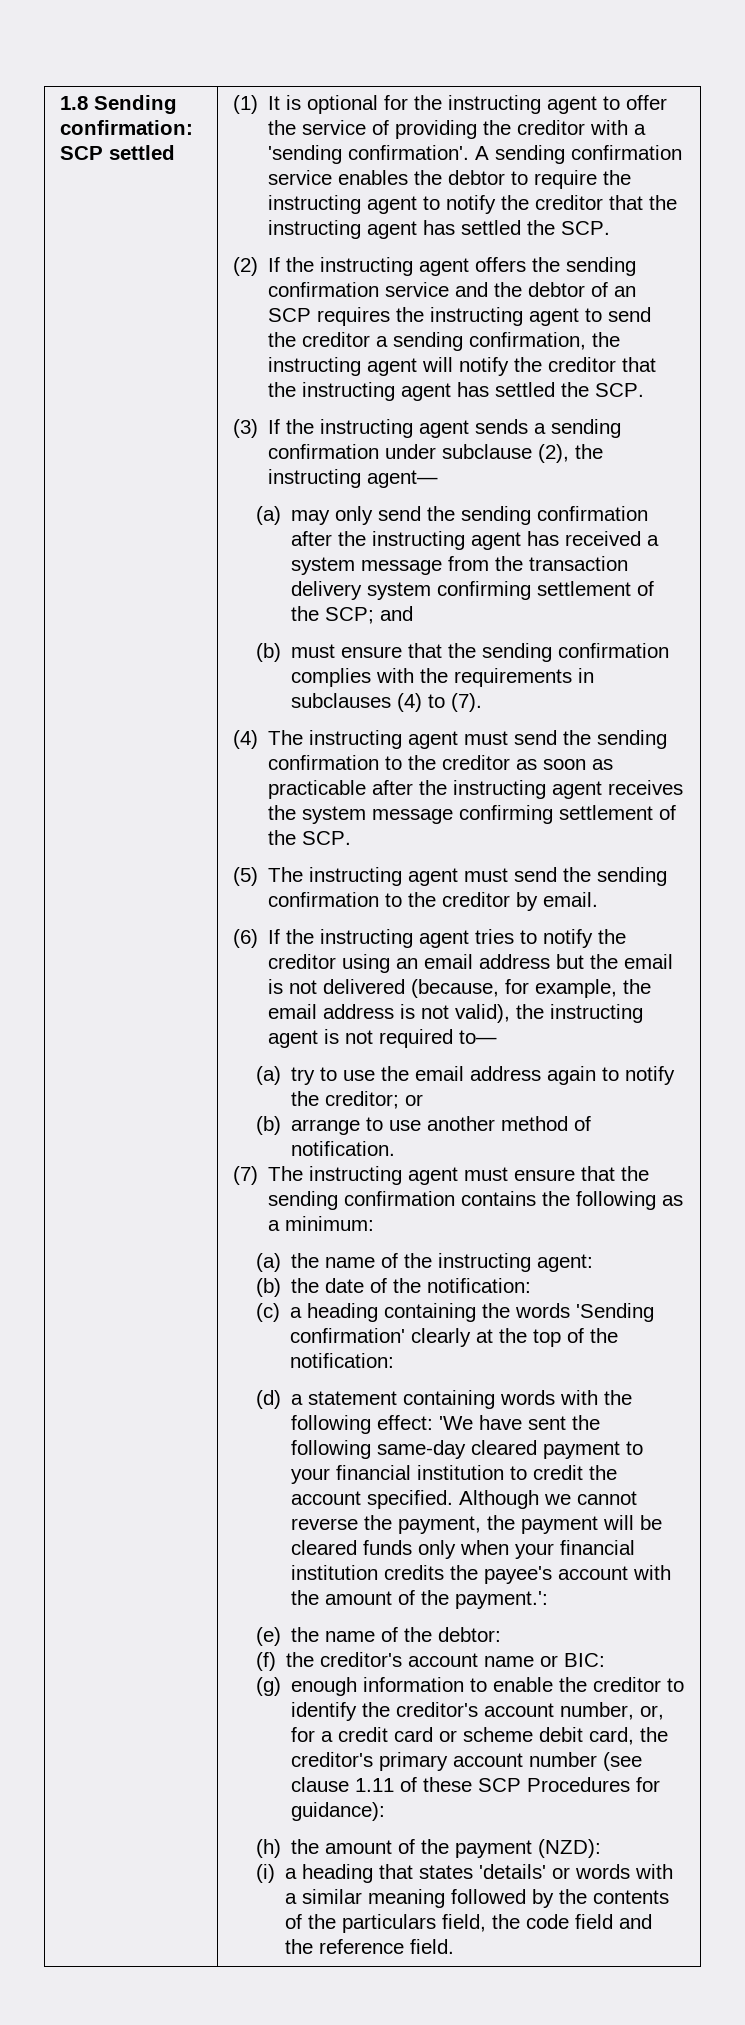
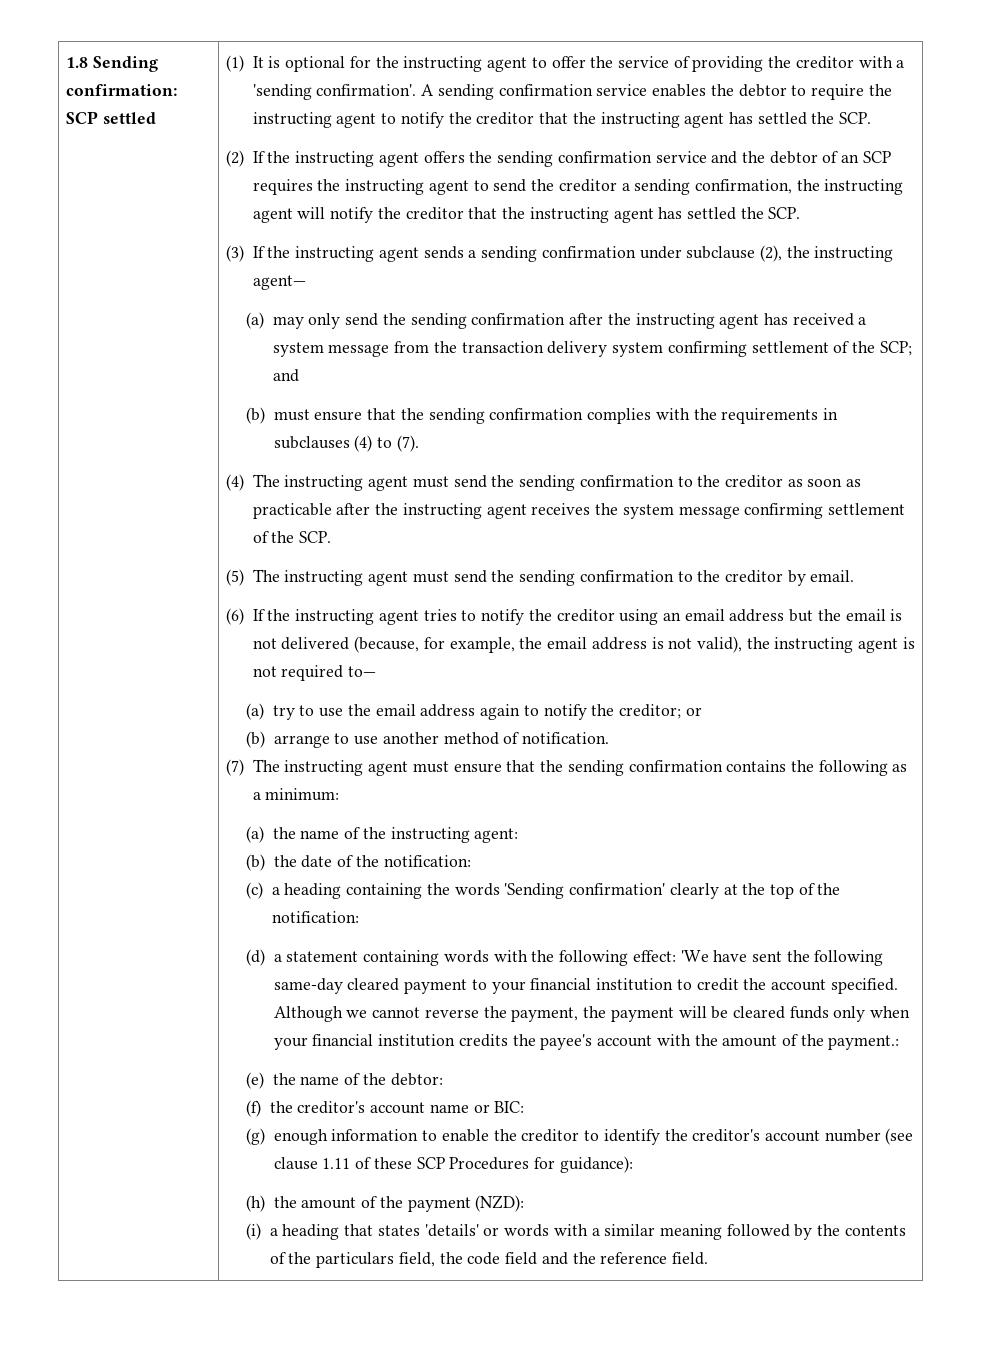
[455,1591,549,1609] payment.': -> [828,1035,900,1050] payment.:
[560,1702,665,1720] [291,1727,669,1745] [291,1752,524,1771] number, or, for a credit card or scheme debit card, the creditor's primary account -> (820, 1136) none

